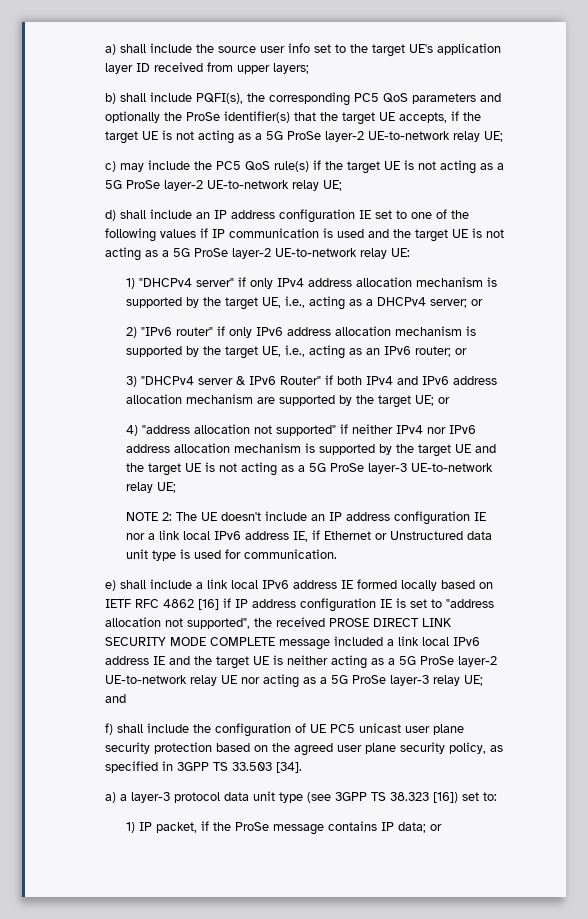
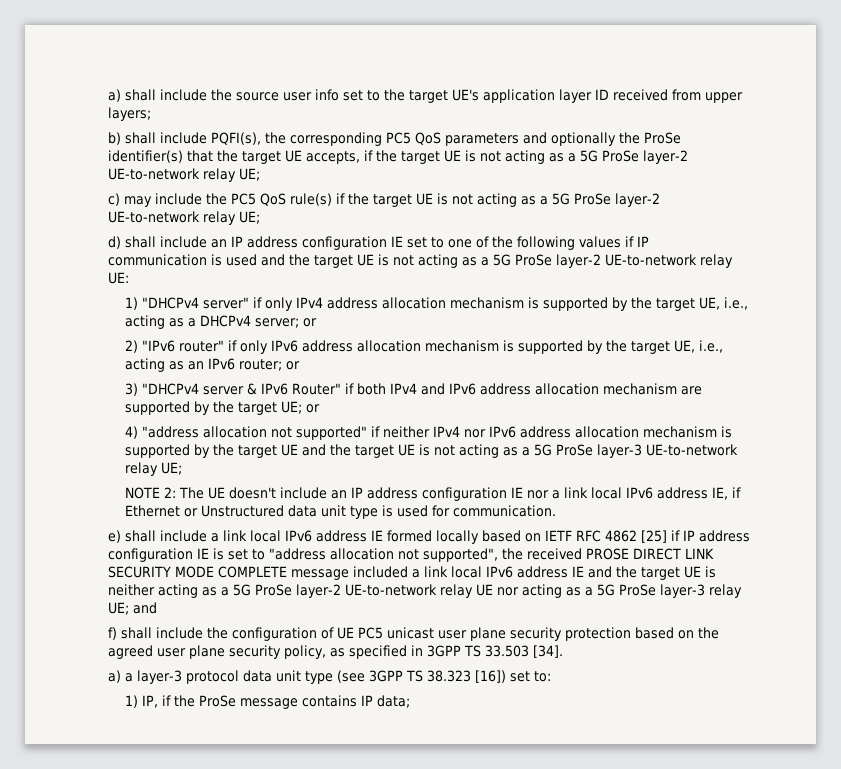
[197,599,219,610] [16] -> [640,530,667,543] [25]
[139,822,198,833] IP packet, -> [141,695,158,708] IP,
[430,824,443,831] or -> (410, 701) none

